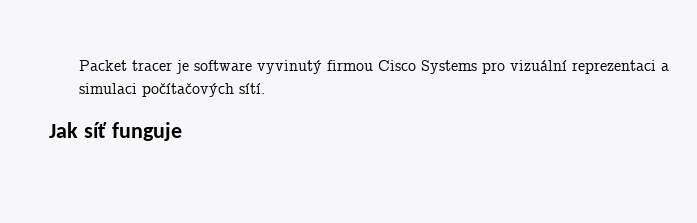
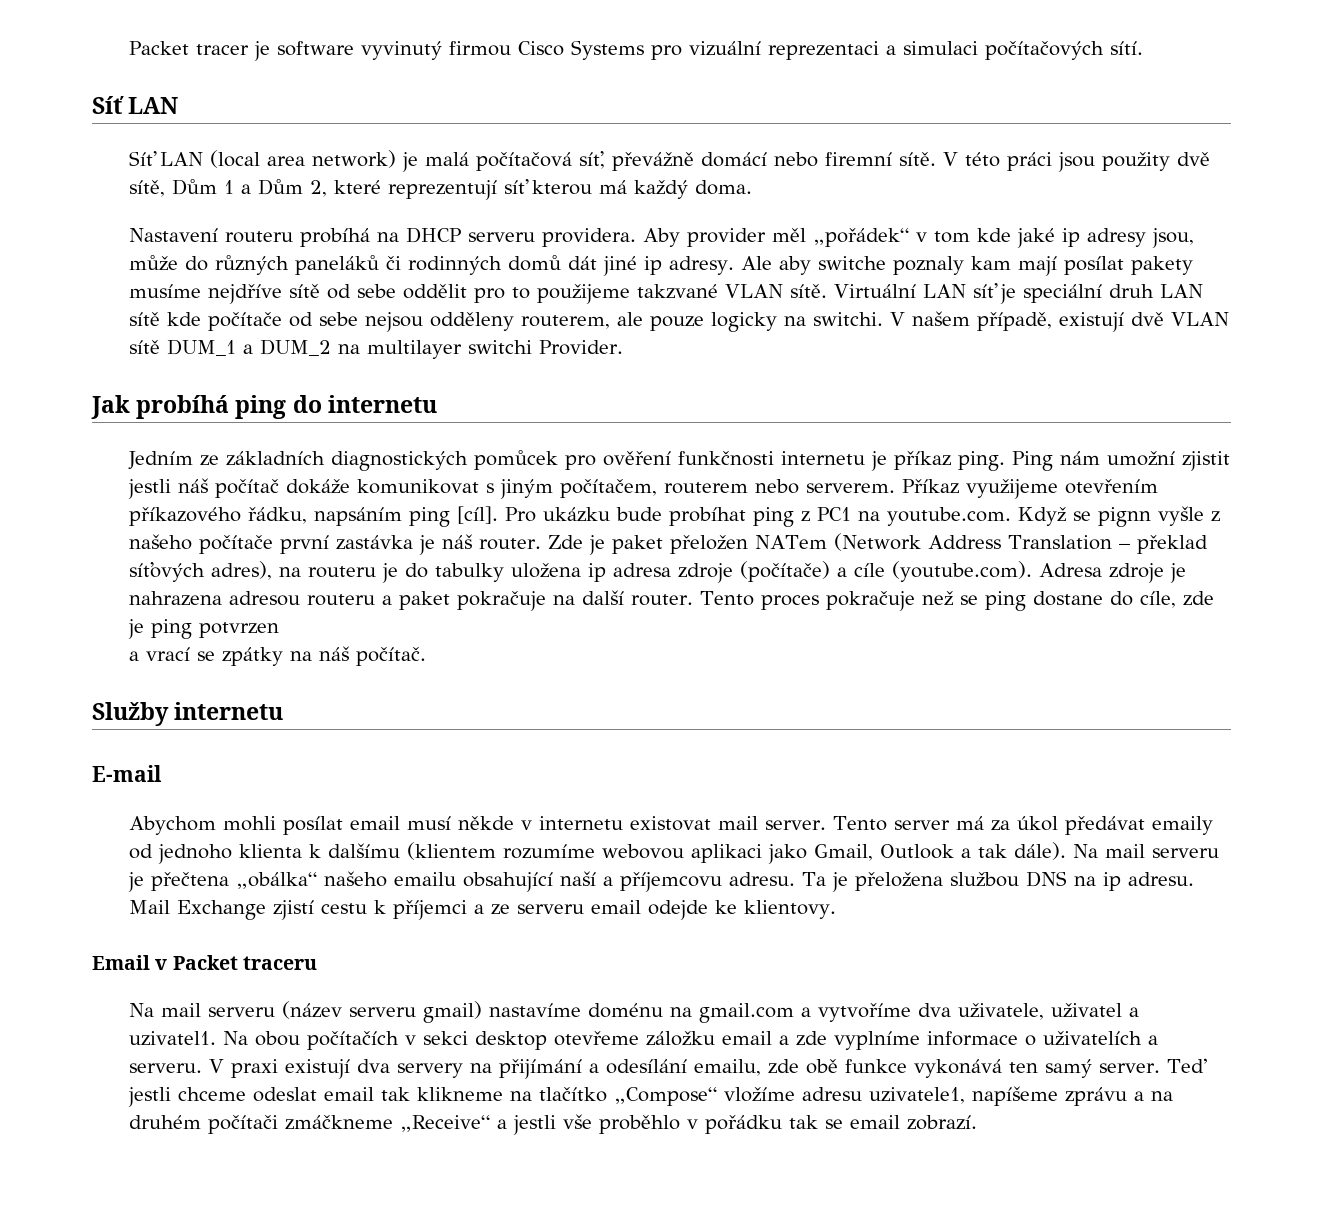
[49,122,182,141] Jak síť funguje -> [92,96,179,114] [128,150,1210,172] [128,179,752,200] [128,227,1194,248] [128,255,1193,276] [128,283,1203,304] [128,311,1229,332] [128,339,623,359] [91,395,437,419] [127,450,1230,471] [127,478,1158,499] [128,506,1220,527] [128,533,1208,555] [128,561,1186,583] [128,590,1214,611] [127,619,279,639] [128,646,426,666] [92,702,284,726] [92,765,162,782] [128,816,1213,835] [128,842,1219,864] [127,871,1194,892] [128,900,836,920] [92,955,317,970] [128,1001,1139,1023] [128,1031,1158,1050] [128,1058,1207,1079] [127,1086,1173,1107] [128,1114,977,1135] Síť LAN // Síť LAN (local area network) je malá počítačová síť, převážně domácí nebo firemní sítě. V této práci jsou použity dvě sítě, Dům 1 a Dům 2, které reprezentují síť kterou má každý doma. // Nastavení routeru probíhá na DHCP serveru providera. Aby provider měl „pořádek“ v tom kde jaké ip adresy jsou, může do různých paneláků či rodinných domů dát jiné ip adresy. Ale aby switche poznaly kam mají posílat pakety musíme nejdříve sítě od sebe oddělit pro to použijeme takzvané VLAN sítě. Virtuální LAN síť je speciální druh LAN sítě kde počítače od sebe nejsou odděleny routerem, ale pouze logicky na switchi. V našem případě, existují dvě VLAN sítě DUM_1 a DUM_2 na multilayer switchi Provider. // Jak probíhá ping do internetu // Jedním ze základních diagnostických pomůcek pro ověření funkčnosti internetu je příkaz ping. Ping nám umožní zjistit jestli náš počítač dokáže komunikovat s jiným počítačem, routerem nebo serverem. Příkaz využijeme otevřením příkazového řádku, napsáním ping [cíl]. Pro ukázku bude probíhat ping z PC1 na youtube.com. Když se pignn vyšle z našeho počítače první zastávka je náš router. Zde je paket přeložen NATem (Network Address Translation – překlad síťových adres), na routeru je do tabulky uložena ip adresa zdroje (počítače) a cíle (youtube.com). Adresa zdroje je nahrazena adresou routeru a paket pokračuje na další router. Tento proces pokračuje než se ping dostane do cíle, zde je ping potvrzen // a vrací se zpátky na náš počítač. // Služby internetu // E-mail // Abychom mohli posílat email musí někde v internetu existovat mail server. Tento server má za úkol předávat emaily od jednoho klienta k dalšímu (klientem rozumíme webovou aplikaci jako Gmail, Outlook a tak dále). Na mail serveru je přečtena „obálka“ našeho emailu obsahující naší a příjemcovu adresu. Ta je přeložena službou DNS na ip adresu. Mail Exchange zjistí cestu k příjemci a ze serveru email odejde ke klientovy. // Email v Packet traceru // Na mail serveru (název serveru gmail) nastavíme doménu na gmail.com a vytvoříme dva uživatele, uživatel a uzivatel1. Na obou počítačích v sekci desktop otevřeme záložku email a zde vyplníme informace o uživatelích a serveru. V praxi existují dva servery na přijímání a odesílání emailu, zde obě funkce vykonává ten samý server. Teď jestli chceme odeslat email tak klikneme na tlačítko „Compose“ vložíme adresu uzivatele1, napíšeme zprávu a na druhém počítači zmáčkneme „Receive“ a jestli vše proběhlo v pořádku tak se email zobrazí.

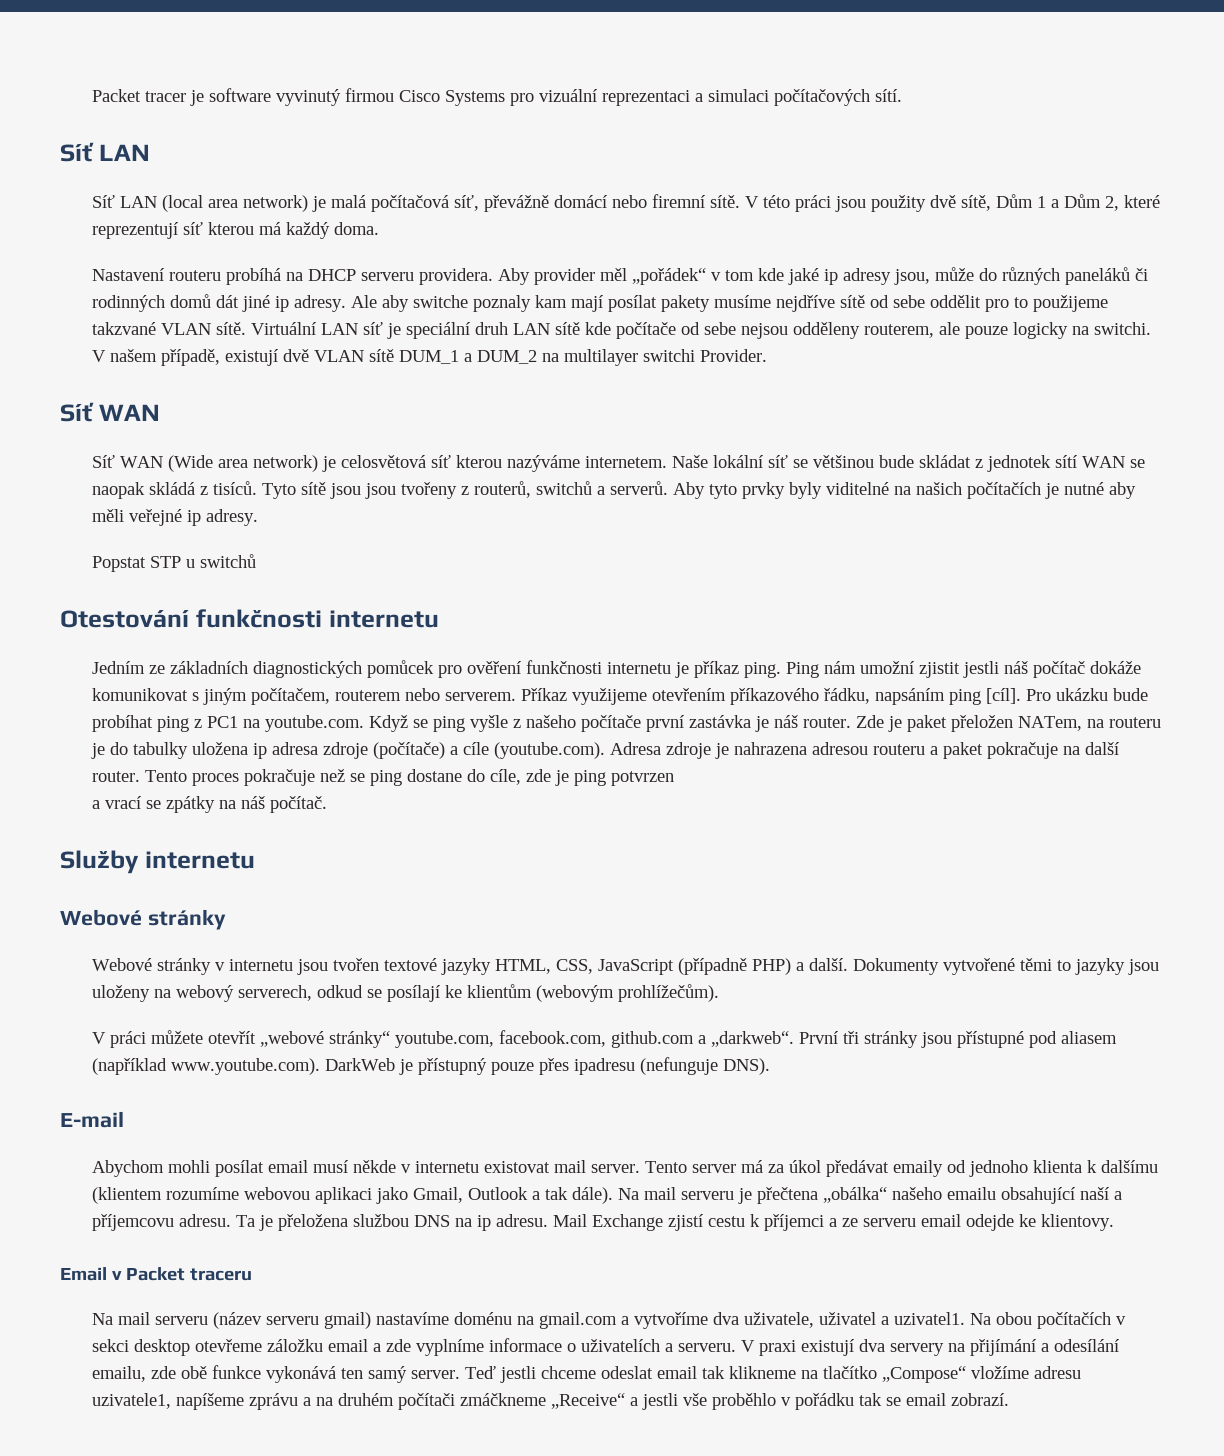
[91,395,322,419] Jak probíhá ping do -> [60,402,160,422] [91,455,1145,472] [91,481,1136,499] [91,509,258,526] [91,554,256,572] [60,609,322,628] Síť WAN // Síť WAN (Wide area network) je celosvětová síť kterou nazýváme internetem. Naše lokální síť se většinou bude skládat z jednotek sítí WAN se naopak skládá z tisíců. Tyto sítě jsou jsou tvořeny z routerů, switchů a serverů. Aby tyto prvky byly viditelné na našich počítačích je nutné aby měli veřejné ip adresy. // Popstat STP u switchů // Otestování funkčnosti
[1097,507,1151,527] pignn -> [432,716,465,732] ping
[754,533,1208,554] [128,561,272,582] NATem (Network Address Translation – překlad síťových adres), -> [1017,716,1082,731] NATem,
(284, 711) none -> [60,909,226,930] [91,958,1159,975] [91,984,719,1002] [91,1030,1117,1048] [91,1057,770,1075] // Webové stránky // Webové stránky v internetu jsou tvořen textové jazyky HTML, CSS, JavaScript (případně PHP) a další. Dokumenty vytvořené těmi to jazyky jsou uloženy na webový serverech, odkud se posílají ke klientům (webovým prohlížečům). // V práci můžete otevřít „webové stránky“ youtube.com, facebook.com, github.com a „darkweb“. První tři stránky jsou přístupné pod aliasem (například www.youtube.com). DarkWeb je přístupný pouze přes ipadresu (nefunguje DNS).

